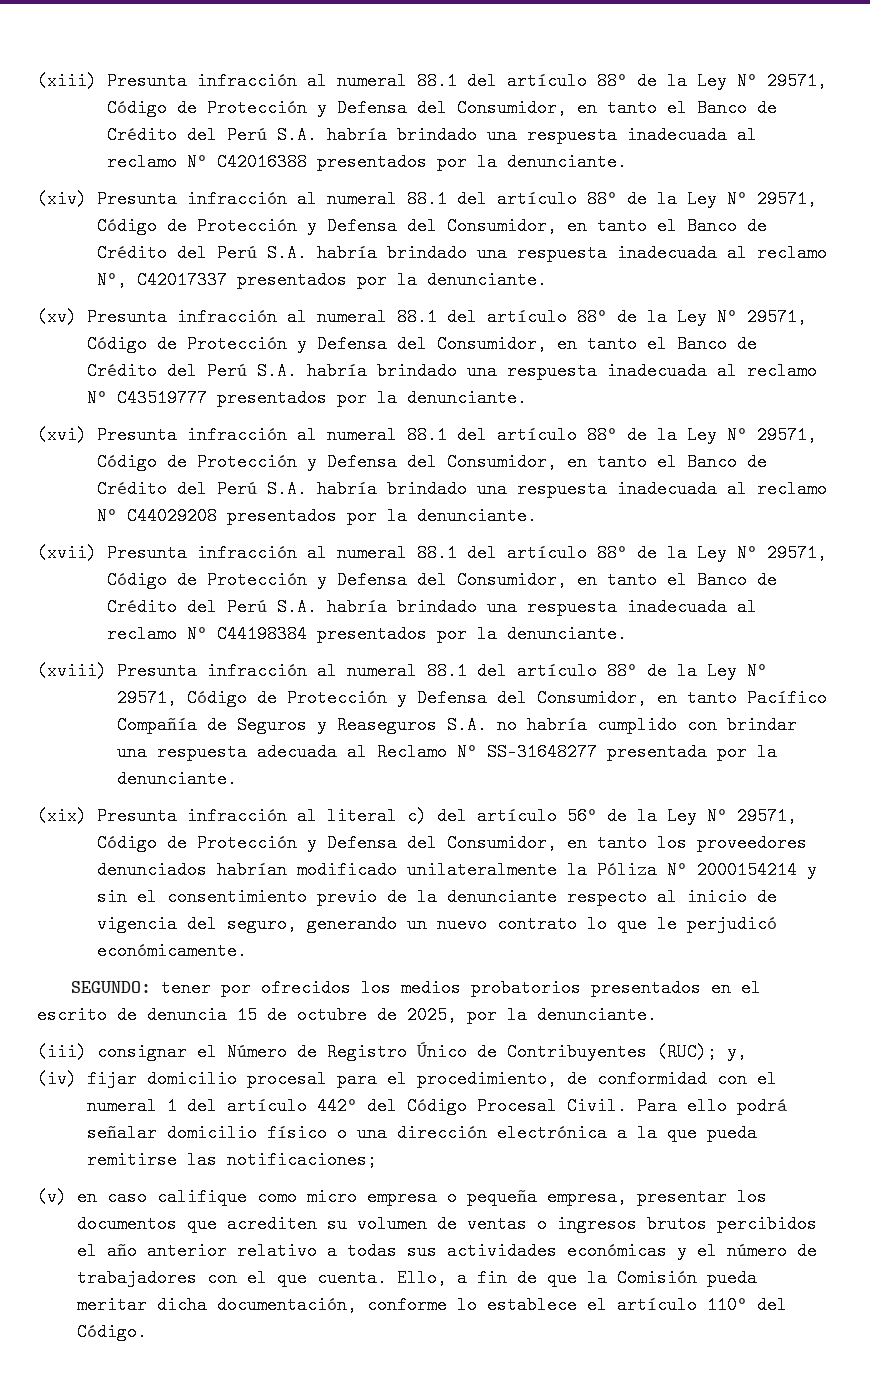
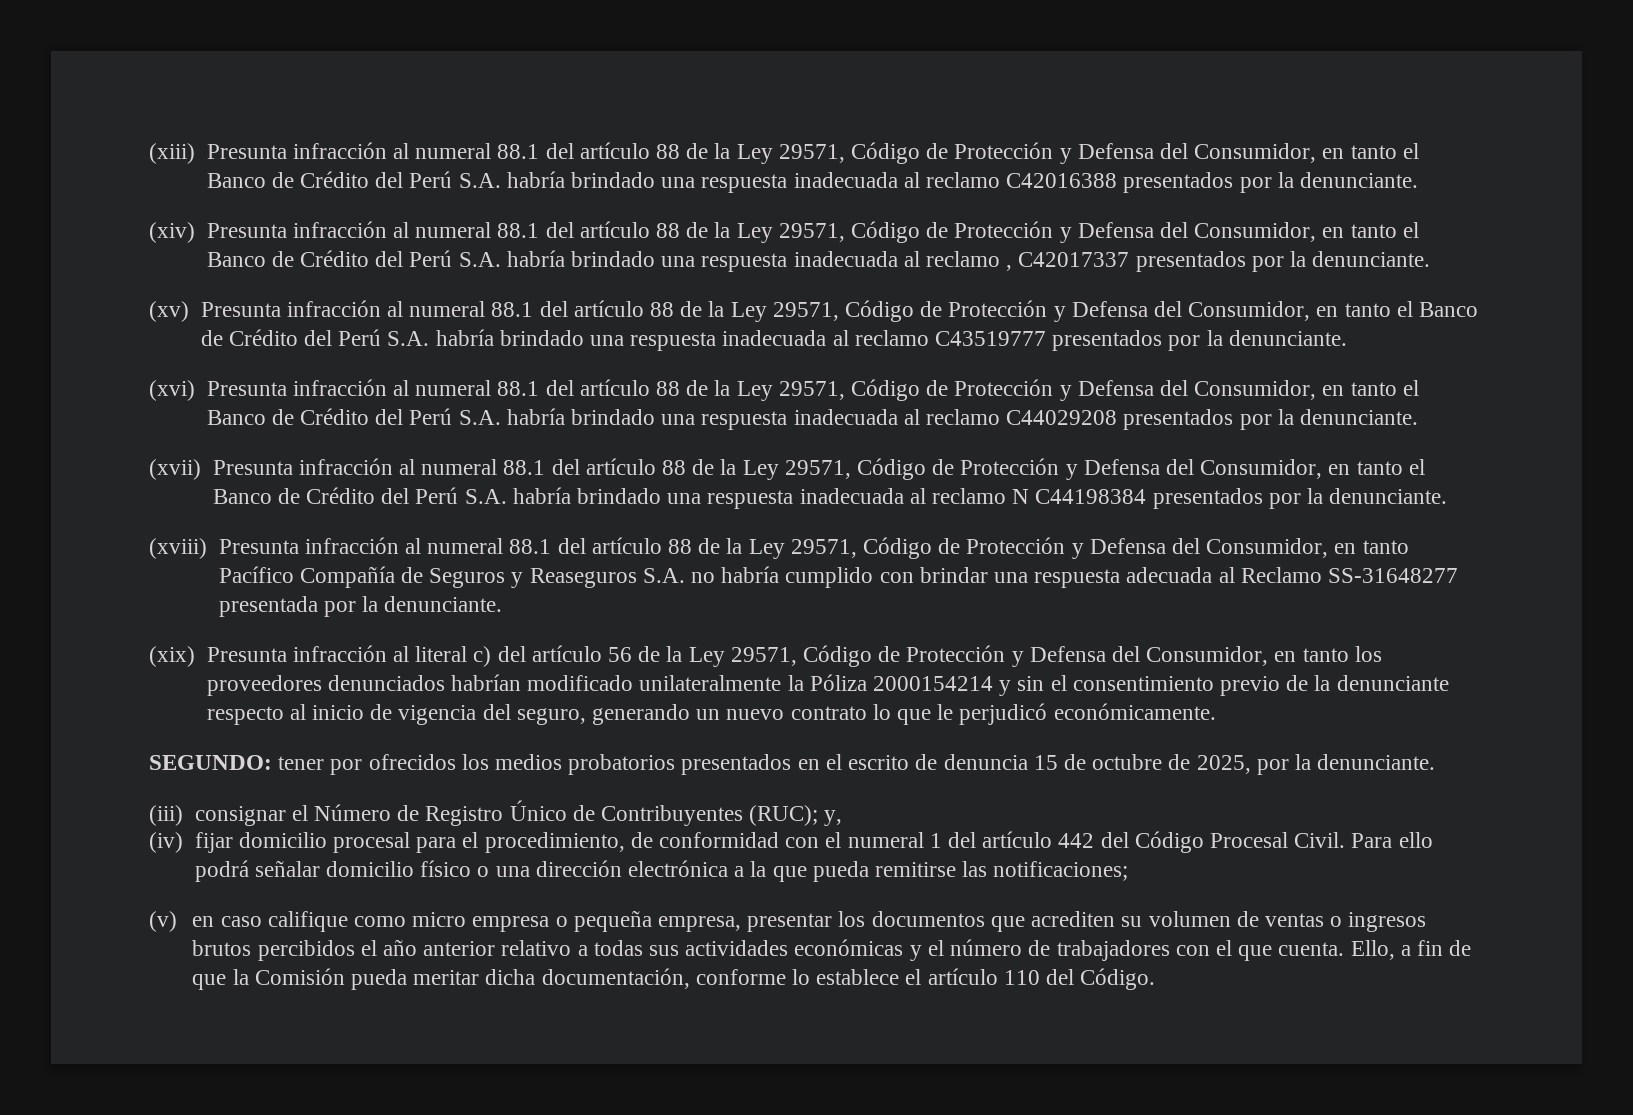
[596,72,757,90] 88° de la Ley N° -> [655,143,773,164] 88 de la Ley
[186,153,207,171] N° -> (1001, 180) none
[586,190,747,208] 88° de la Ley N° -> [655,222,773,243] 88 de la Ley
[96,271,127,289] N°, -> [1006,265,1013,271] ,
[576,308,737,326] 88° de la Ley N° -> [649,301,767,322] 88 de la Ley
[86,389,107,407] N° -> (929, 338) none
[586,426,747,444] 88° de la Ley N° -> [655,380,773,401] 88 de la Ley
[96,507,117,525] N° -> (1001, 417) none
[596,544,757,562] 88° de la Ley N° -> [661,459,779,480] 88 de la Ley
[186,625,207,643] N° -> [1012,489,1030,504] N
[606,662,767,680] 88° de la Ley N° -> [667,538,785,559] 88 de la Ley
[456,743,477,761] N° -> (1322, 575) none
[566,807,727,825] 56° de la Ley N° -> [607,646,725,667] 56 de la Ley
[666,861,687,879] N° -> (867, 682) none
[316,1097,357,1115] 442° -> [1058,833,1095,848] 442
[706,1296,747,1314] 110° -> [1003,970,1040,985] 110

